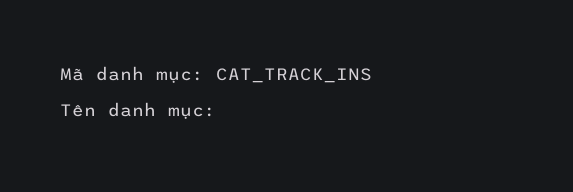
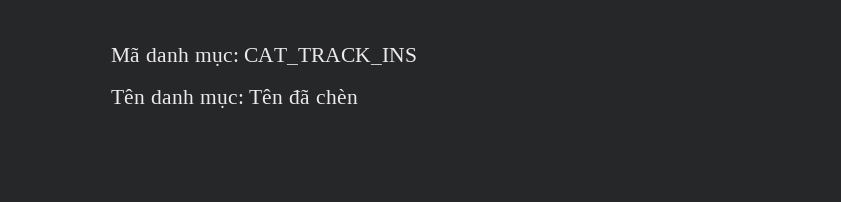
(216, 113) none -> [249,89,359,104] Tên đã chèn

